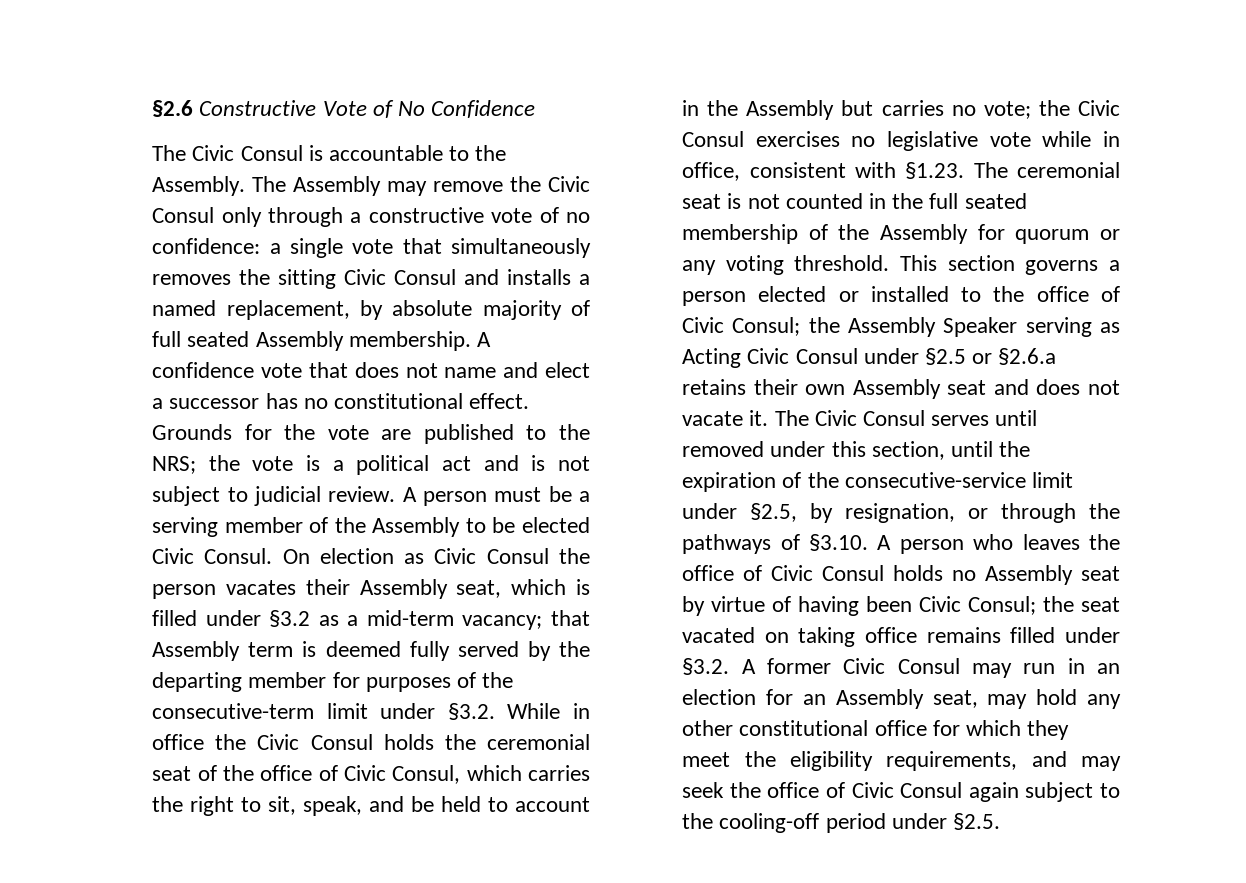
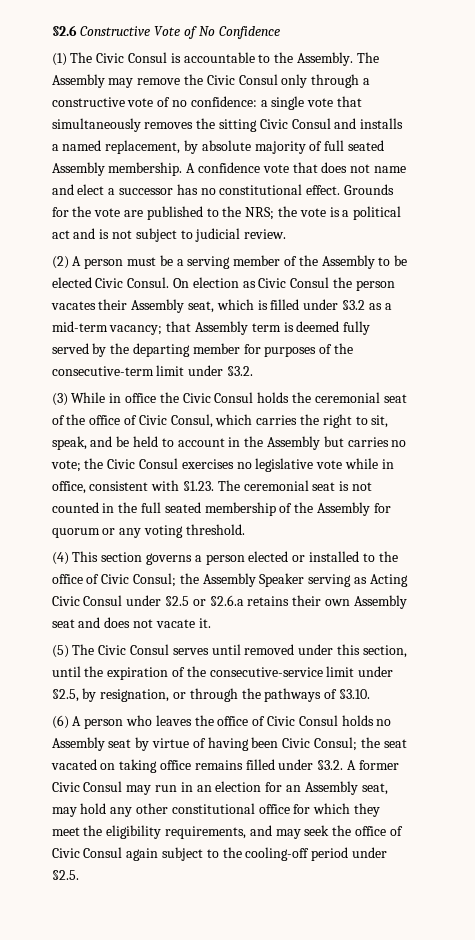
(536, 109) none -> [51,53,67,66] (1)
(396, 494) none -> [51,256,69,269] // (2)
(495, 711) none -> [51,393,68,406] // (3)
(890, 263) none -> [51,552,69,565] // (4)
(769, 418) none -> [51,645,69,658] // (5)
(868, 542) none -> [51,715,69,729] // (6)

